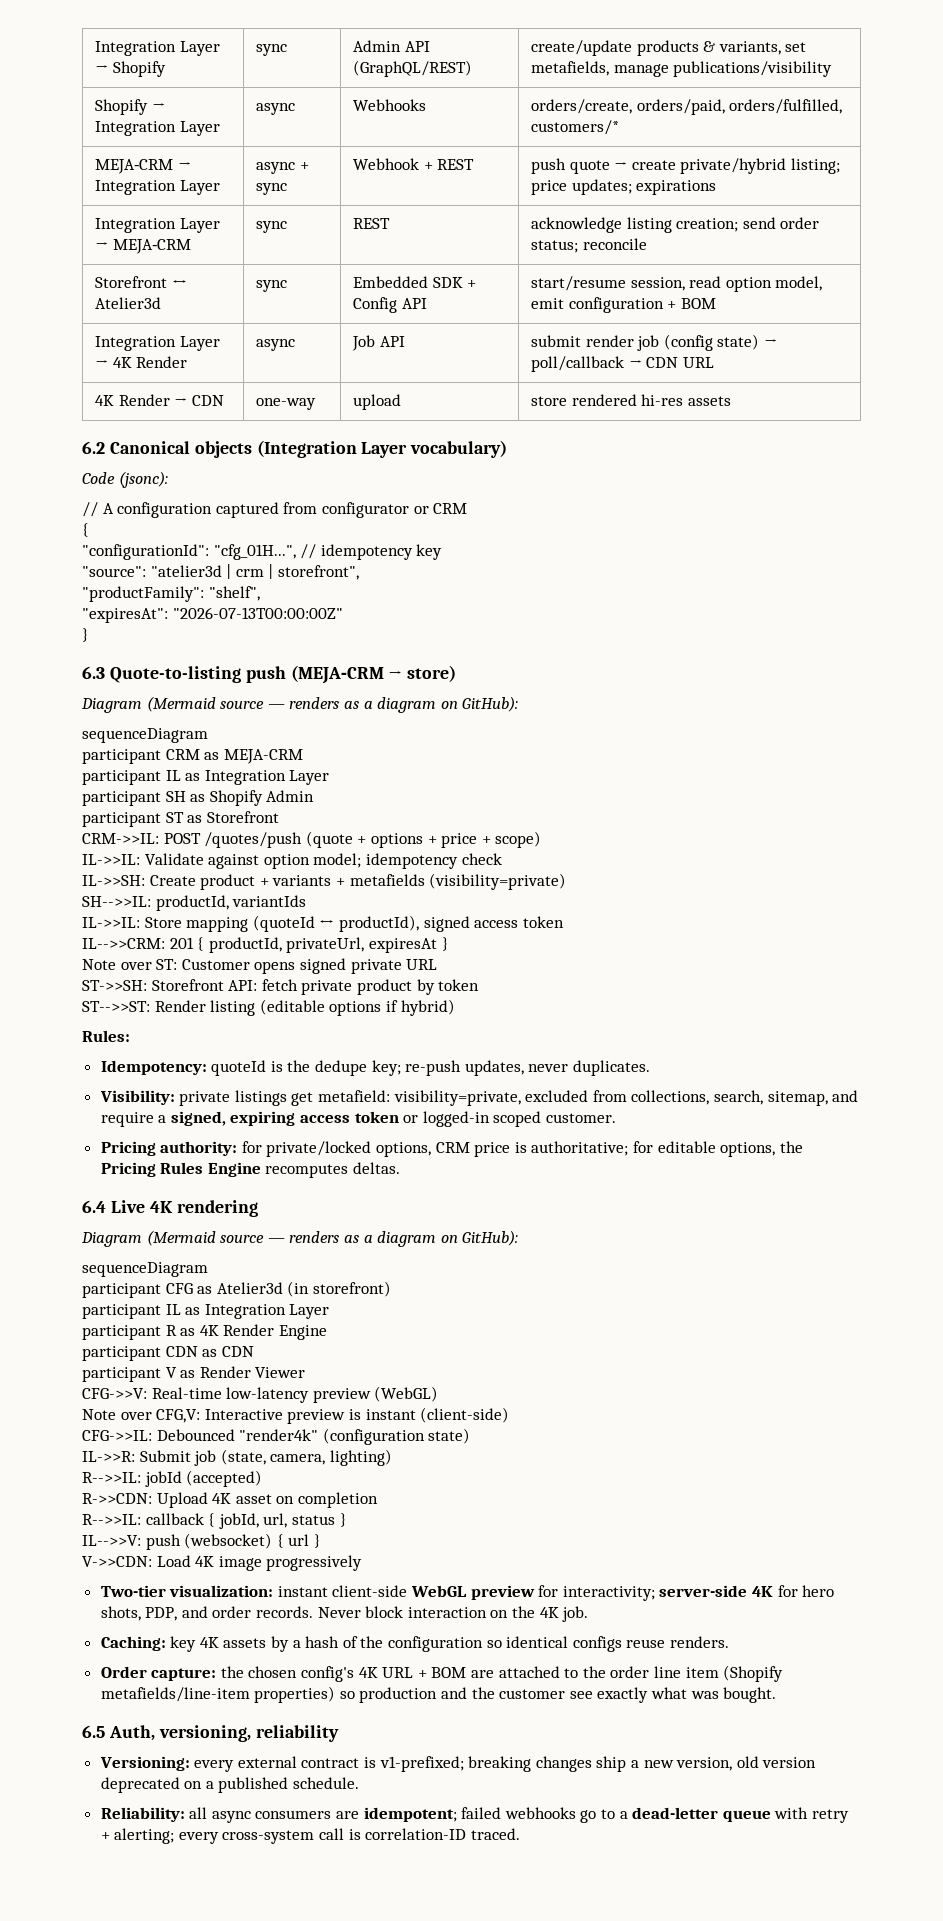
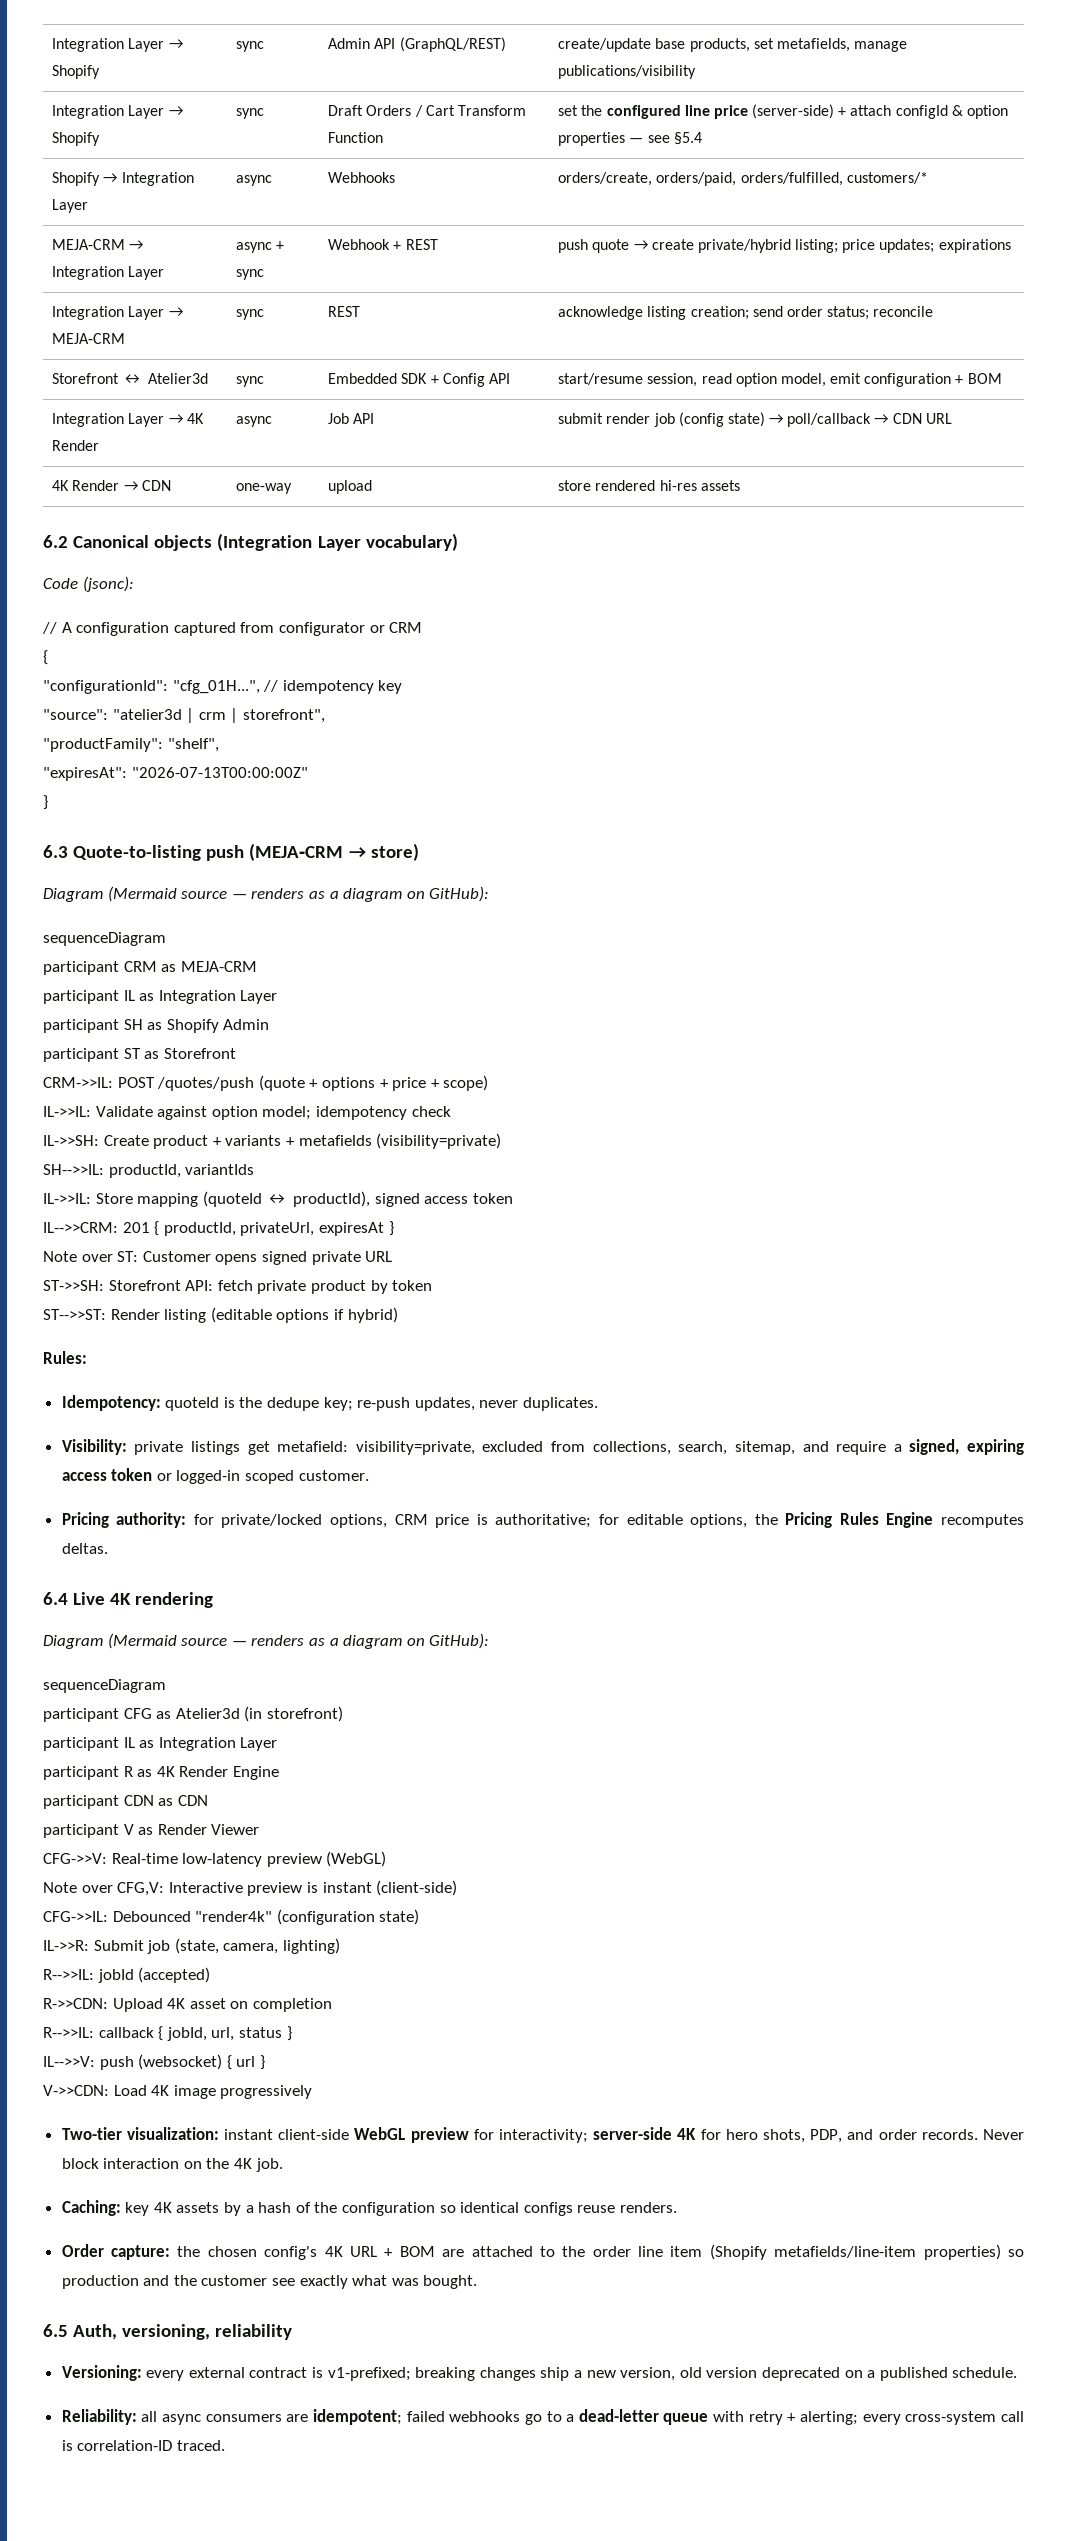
[636,40,781,56] products & variants, -> [655,38,750,52] base products,
(833, 69) none -> [52,105,183,119] [52,132,101,146] [236,108,265,119] [328,105,526,117] [328,132,384,143] [558,104,1009,119] [558,132,702,146] // Integration Layer → Shopify | sync | Draft Orders / Cart Transform Function | set the configured line price (server-side) + attach configId & option properties — see §5.4

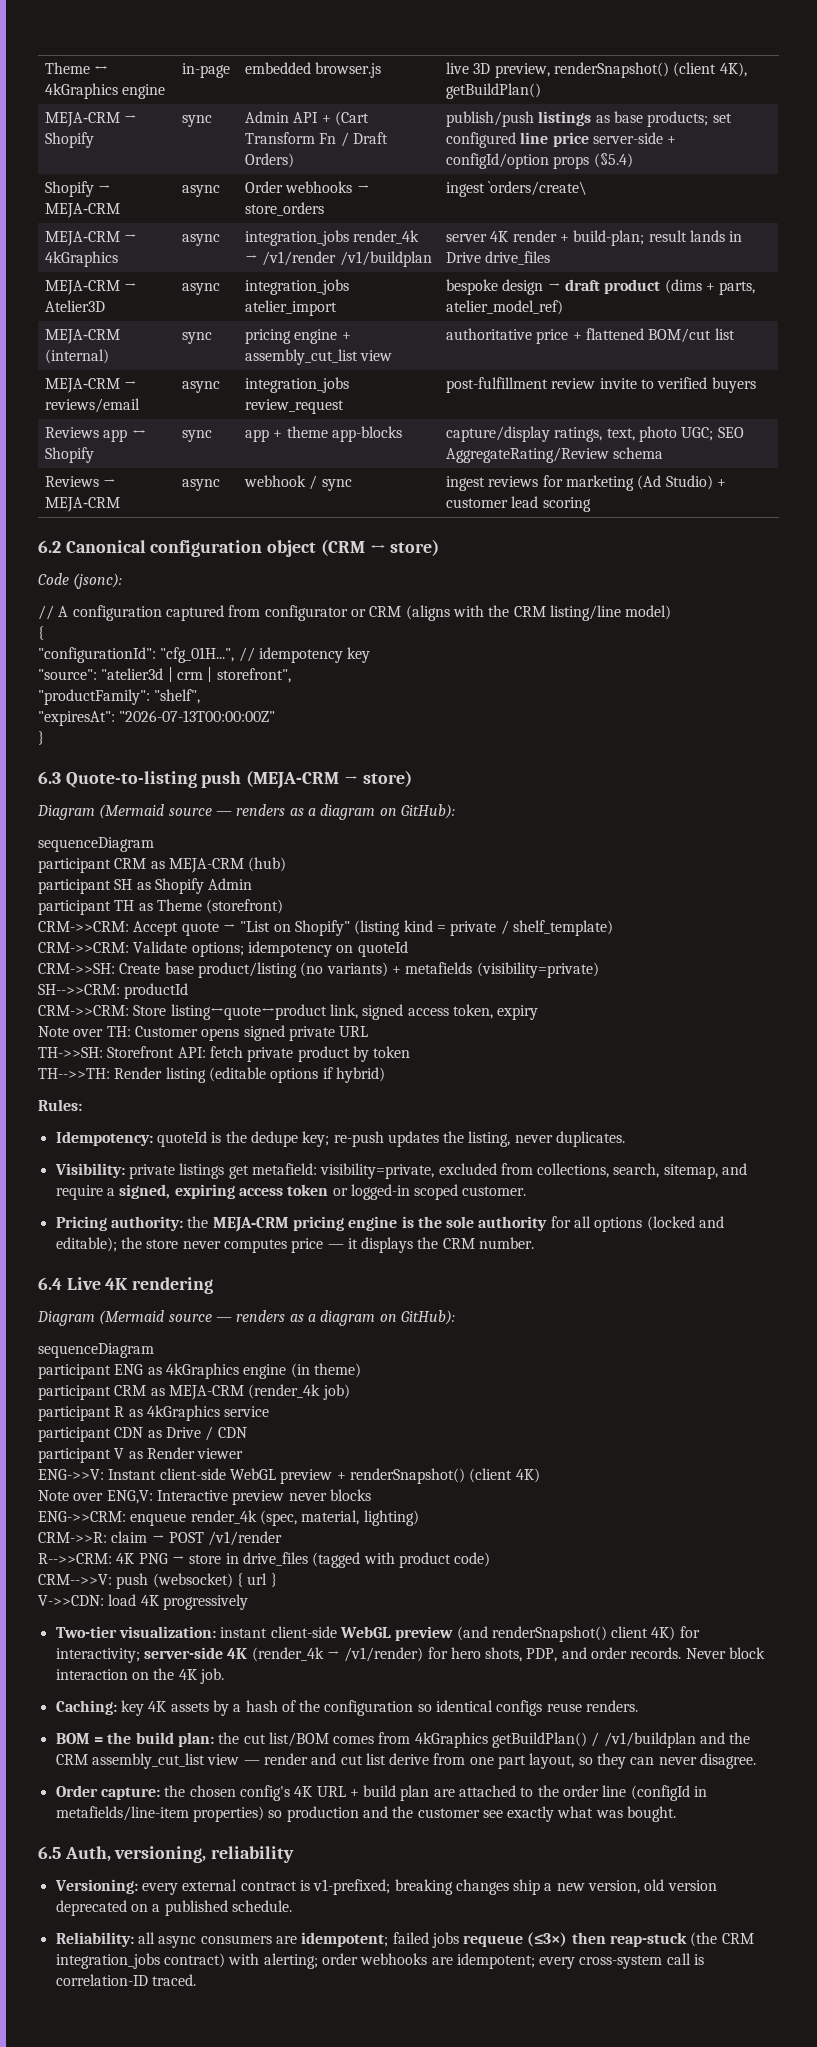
[52,38,165,52] Integration Layer -> [45,62,109,74] [45,83,166,99] [182,63,231,78] [245,62,382,78] [446,62,747,78] [446,83,542,99] [45,112,121,127] Theme ↔ 4kGraphics engine | in-page | embedded browser.js | live 3D preview, renderSnapshot() (client 4K), getBuildPlan() // MEJA‑CRM
[399,37,506,52] [558,38,908,52] [558,65,697,79] [52,105,183,119] [52,132,101,146] [236,108,265,119] [328,105,526,117] [328,132,384,143] [558,104,1009,119] [558,132,702,146] [52,172,194,186] [52,199,89,213] [236,175,273,186] [328,172,396,183] [558,172,928,186] [52,239,144,250] [52,266,165,280] [236,241,285,253] [236,269,265,280] [328,239,438,250] [558,239,1011,253] [52,306,183,320] [52,333,126,344] [236,309,265,320] [328,306,361,317] [558,306,934,320] [52,373,208,384] [236,376,265,387] [328,373,510,387] [558,373,1002,387] [52,413,204,427] [52,440,100,451] [236,416,273,427] [328,413,375,424] [558,412,952,427] [52,480,171,491] [236,483,293,494] [328,480,373,494] [558,480,740,491] [43,533,458,551] (GraphQL/REST) | create/update base products, set metafields, manage publications/visibility // Integration Layer → Shopify | sync | Draft Orders / Cart Transform Function | set the configured line price (server-side) + attach configId & option properties — see §5.4 // Shopify → Integration Layer | async | Webhooks | orders/create, orders/paid, orders/fulfilled, customers/* // MEJA‑CRM → Integration Layer | async + sync | Webhook + REST | push quote → create private/hybrid listing; price updates; expirations // Integration Layer → MEJA‑CRM | sync | REST | acknowledge listing creation; send order status; reconcile // Storefront ↔ Atelier3d | sync | Embedded SDK + Config API | start/resume session, read option model, emit configuration + BOM // Integration Layer → 4K Render | async | Job API | submit render job (config state) → poll/callback → CDN URL // 4K Render → CDN | one-way | upload | store rendered hi-res assets // 6.2 Canonical objects (Integration Layer vocabulary) -> [321,111,370,126] [245,132,389,147] [245,153,295,168] [446,111,732,127] [446,132,677,148] [446,153,633,169] [45,181,112,197] [45,203,121,218] [182,185,221,197] [245,181,370,193] [245,202,325,216] [446,181,588,197] [45,231,138,246] [45,251,119,267] [182,234,221,246] [245,230,420,246] [245,251,432,267] [446,230,743,246] [446,251,551,265] [45,280,138,295] [45,300,106,312] [182,283,221,295] [245,279,350,295] [245,300,338,316] [446,279,756,295] [446,300,564,315] [45,329,121,344] [45,349,110,364] [182,332,213,344] [245,329,351,344] [245,349,393,365] [446,328,735,344] [45,378,138,393] [45,398,141,413] [182,381,221,393] [245,377,350,393] [245,399,345,414] [446,377,756,393] [45,427,146,442] [45,447,95,463] [182,430,213,442] [245,426,403,442] [446,426,744,442] [446,447,664,463] [45,476,117,487] [45,497,121,512] [182,479,221,491] [244,475,352,491] [446,475,727,491] [446,496,591,512] [38,539,440,557] + (Cart Transform Fn / Draft Orders) | publish/push listings as base products; set configured line price server-side + configId/option props (§5.4) // Shopify → MEJA‑CRM | async | Order webhooks → store_orders | ingest `orders/create\ // MEJA‑CRM → 4kGraphics | async | integration_jobs render_4k → /v1/render /v1/buildplan | server 4K render + build-plan; result lands in Drive drive_files // MEJA‑CRM → Atelier3D | async | integration_jobs atelier_import | bespoke design → draft product (dims + parts, atelier_model_ref) // MEJA‑CRM (internal) | sync | pricing engine + assembly_cut_list view | authoritative price + flattened BOM/cut list // MEJA‑CRM → reviews/email | async | integration_jobs review_request | post-fulfillment review invite to verified buyers // Reviews app ↔ Shopify | sync | app + theme app-blocks | capture/display ratings, text, photo UGC; SEO AggregateRating/Review schema // Reviews → MEJA‑CRM | async | webhook / sync | ingest reviews for marketing (Ad Studio) + customer lead scoring // 6.2 Canonical configuration object (CRM ↔ store)
(423, 627) none -> [405,605,672,621] (aligns with the CRM listing/line model)
[43,990,278,1004] // participant IL as Integration Layer -> [248,857,287,872] (hub)
[123,1048,236,1059] [43,1075,489,1091] [43,1106,451,1120] [43,1133,502,1149] [43,1164,255,1178] [43,1191,513,1207] [43,1221,394,1236] [43,1251,139,1262] ST as Storefront // CRM->>IL: POST /quotes/push (quote + options + price + scope) // IL->>IL: Validate against option model; idempotency check // IL->>SH: Create product + variants + metafields (visibility=private) // SH-->>IL: productId, variantIds // IL->>IL: Store mapping (quoteId ↔ productId), signed access token // IL-->>CRM: 201 { productId, privateUrl, expiresAt } // Note over ST: -> [114,899,284,914] [38,920,613,936] [38,941,408,957] [38,962,599,978] [38,983,189,999] [38,1004,539,1020] [38,1026,131,1037] TH as Theme (storefront) // CRM->>CRM: Accept quote → "List on Shopify" (listing kind = private / shelf_template) // CRM->>CRM: Validate options; idempotency on quoteId // CRM->>SH: Create base product/listing (no variants) + metafields (visibility=private) // SH-->>CRM: productId // CRM->>CRM: Store listing↔quote↔product link, signed access token, expiry // Note over TH:
[43,1280,104,1291] ST->>SH: -> [38,1047,103,1058] TH->>SH:
[43,1309,106,1320] ST-->>ST: -> [38,1068,110,1079] TH-->>TH:
[414,1397,475,1411] updates, -> [387,1131,511,1147] updates the listing,
[193,1512,1024,1528] [61,1543,108,1554] for private/locked options, CRM price is authoritative; for editable options, the Pricing Rules Engine recomputes deltas. -> [187,1216,725,1232] [55,1237,535,1253] the MEJA‑CRM pricing engine is the sole authority for all options (locked and editable); the store never computes price — it displays the CRM number.
[123,1706,343,1722] [43,1737,278,1751] CFG as Atelier3d (in storefront) // participant IL as Integration Layer -> [114,1363,361,1379] [38,1384,350,1400] ENG as 4kGraphics engine (in theme) // participant CRM as MEJA-CRM (render_4k job)
[156,1766,279,1780] 4K Render Engine -> [146,1405,270,1421] 4kGraphics service
(174, 1802) none -> [165,1426,214,1441] Drive /
[211,1824,260,1835] [43,1851,387,1867] [43,1882,165,1896] Viewer // CFG->>V: Real-time low-latency preview (WebGL) // Note over CFG,V: -> [197,1448,244,1459] [38,1468,540,1484] [38,1490,153,1504] viewer // ENG->>V: Instant client-side WebGL preview + renderSnapshot() (client 4K) // Note over ENG,V:
[306,1880,458,1896] [43,1909,420,1925] [43,1938,340,1954] [43,1967,211,1983] [43,1998,332,2012] [43,2026,292,2041] [43,2056,95,2067] is instant (client-side) // CFG->>IL: Debounced "render4k" (configuration state) // IL->>R: Submit job (state, camera, lighting) // R-->>IL: jobId (accepted) // R->>CDN: Upload 4K asset on completion // R-->>IL: callback { jobId, url, status } // IL-->>V: -> [288,1489,371,1501] [38,1510,419,1526] [38,1531,283,1546] [38,1552,491,1568] [38,1574,112,1585] never blocks // ENG->>CRM: enqueue render_4k (spec, material, lighting) // CRM->>R: claim → POST /v1/render // R-->>CRM: 4K PNG → store in drive_files (tagged with product code) // CRM-->>V:
[113,2085,216,2099] Load 4K image -> [108,1594,159,1606] load 4K
(469, 2135) none -> [456,1626,676,1642] (and renderSnapshot() client 4K)
(697, 2134) none -> [251,1647,424,1662] (render_4k → /v1/render)
(677, 2207) none -> [55,1732,751,1748] [55,1753,757,1769] // BOM = the build plan: the cut list/BOM comes from 4kGraphics getBuildPlan() / /v1/buildplan and the CRM assembly_cut_list view — render and cut list derive from one part layout, so they can never disagree.
[399,2246,435,2257] BOM -> [363,1785,430,1801] build plan
[670,2244,767,2260] item (Shopify -> [630,1785,708,1801] (configId in
[449,2409,859,2425] webhooks go to a dead-letter queue with retry + alerting; -> [431,1932,754,1948] [55,1953,535,1969] jobs requeue (≤3×) then reap-stuck (the CRM integration_jobs contract) with alerting; order webhooks are idempotent;

